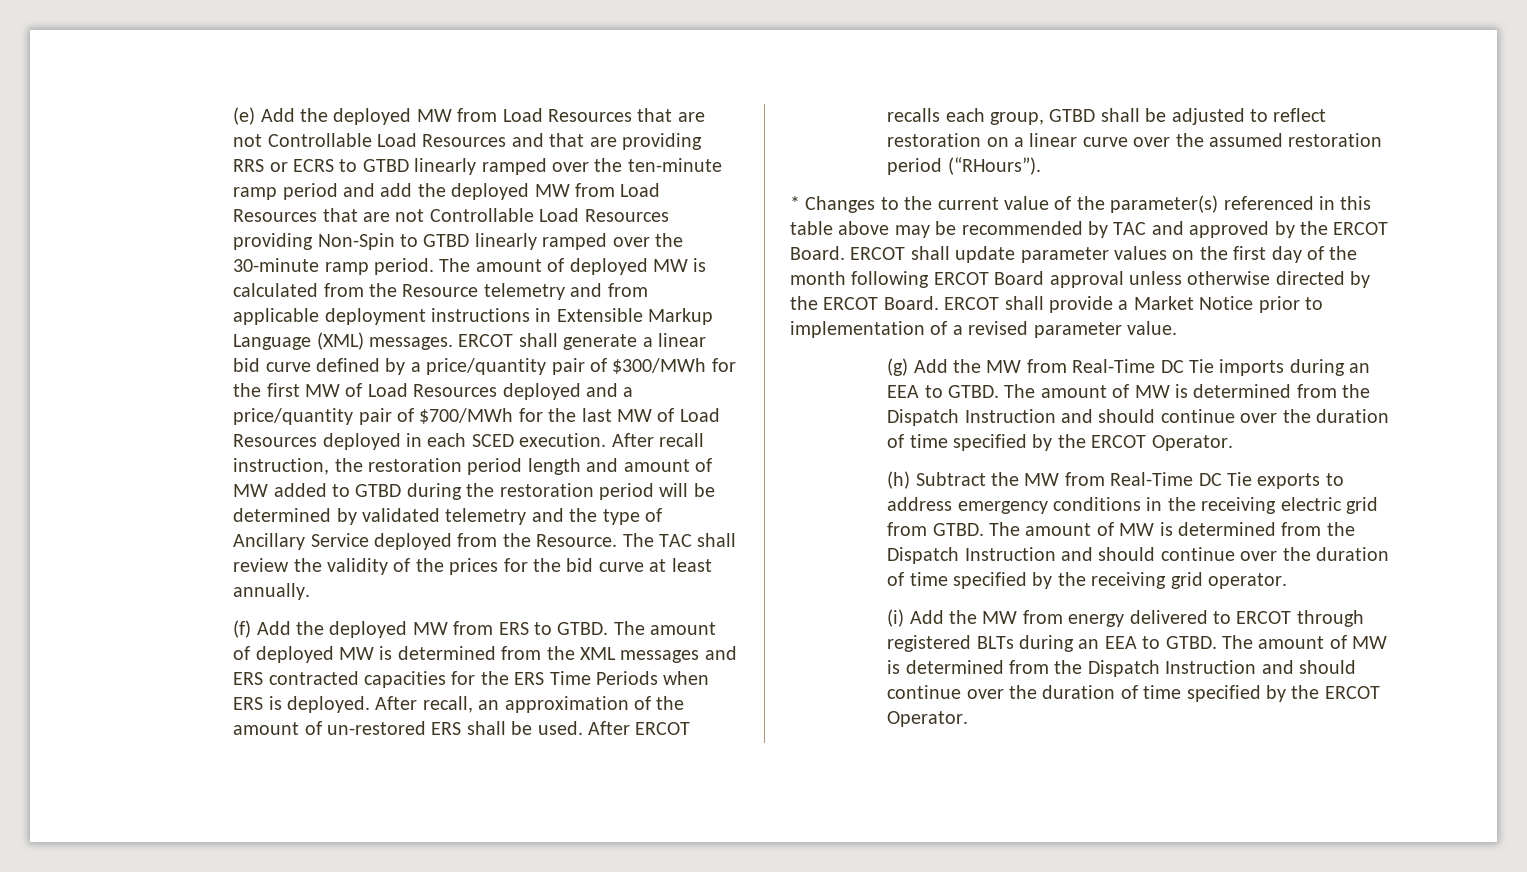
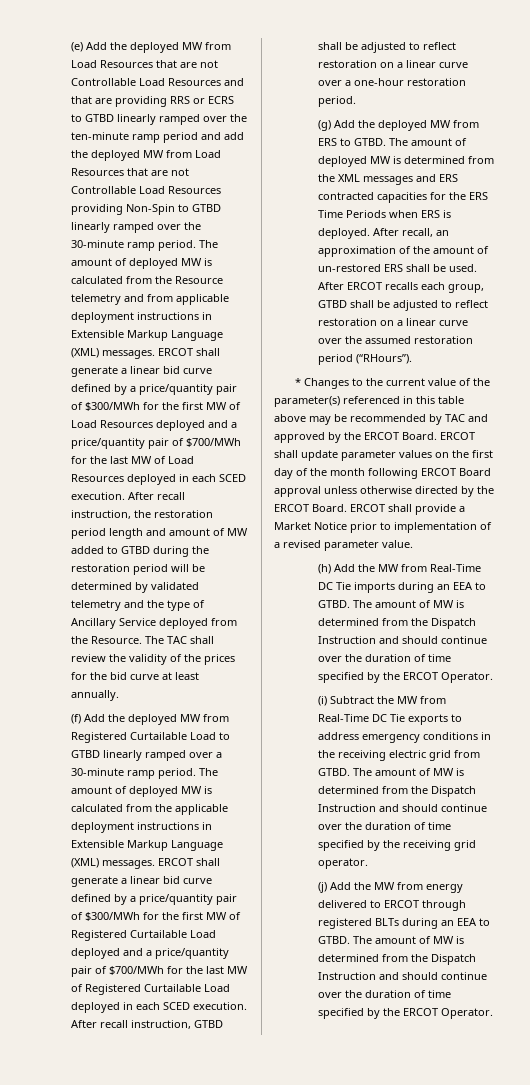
(494, 628) none -> [70,732,230,743] [70,750,222,761] [70,768,218,779] [70,786,212,797] [70,804,228,815] [70,822,212,833] [70,840,223,851] [70,858,220,869] [70,876,212,887] [70,894,237,905] [70,912,241,921] [70,930,216,941] [70,948,229,959] [70,966,248,977] [70,984,230,995] [70,1002,247,1013] [70,1020,223,1029] [317,42,456,53] [317,60,468,68] [317,78,466,86] [317,96,356,107] [317,120,479,131] Registered Curtailable Load to GTBD linearly ramped over a 30-minute ramp period. The amount of deployed MW is calculated from the applicable deployment instructions in Extensible Markup Language (XML) messages. ERCOT shall generate a linear bid curve defined by a price/quantity pair of $300/MWh for the first MW of Registered Curtailable Load deployed and a price/quantity pair of $700/MWh for the last MW of Registered Curtailable Load deployed in each SCED execution. After recall instruction, GTBD shall be adjusted to reflect restoration on a linear curve over a one-hour restoration period. // (g) Add the deployed MW from
[887,358,909,376] (g) -> [317,564,331,574] (h)
[887,471,911,489] (h) -> [317,696,327,706] (i)
[887,609,905,627] (i) -> [317,882,327,893] (j)

